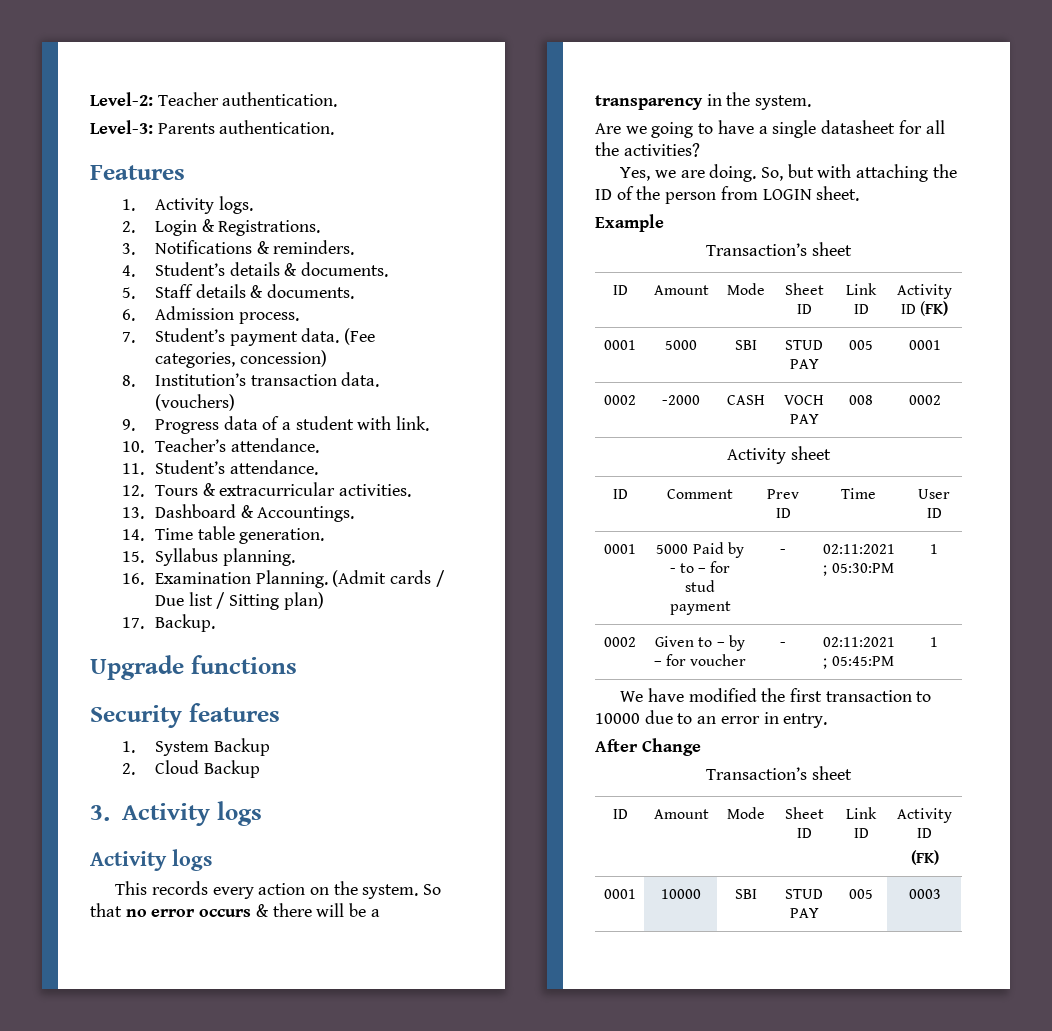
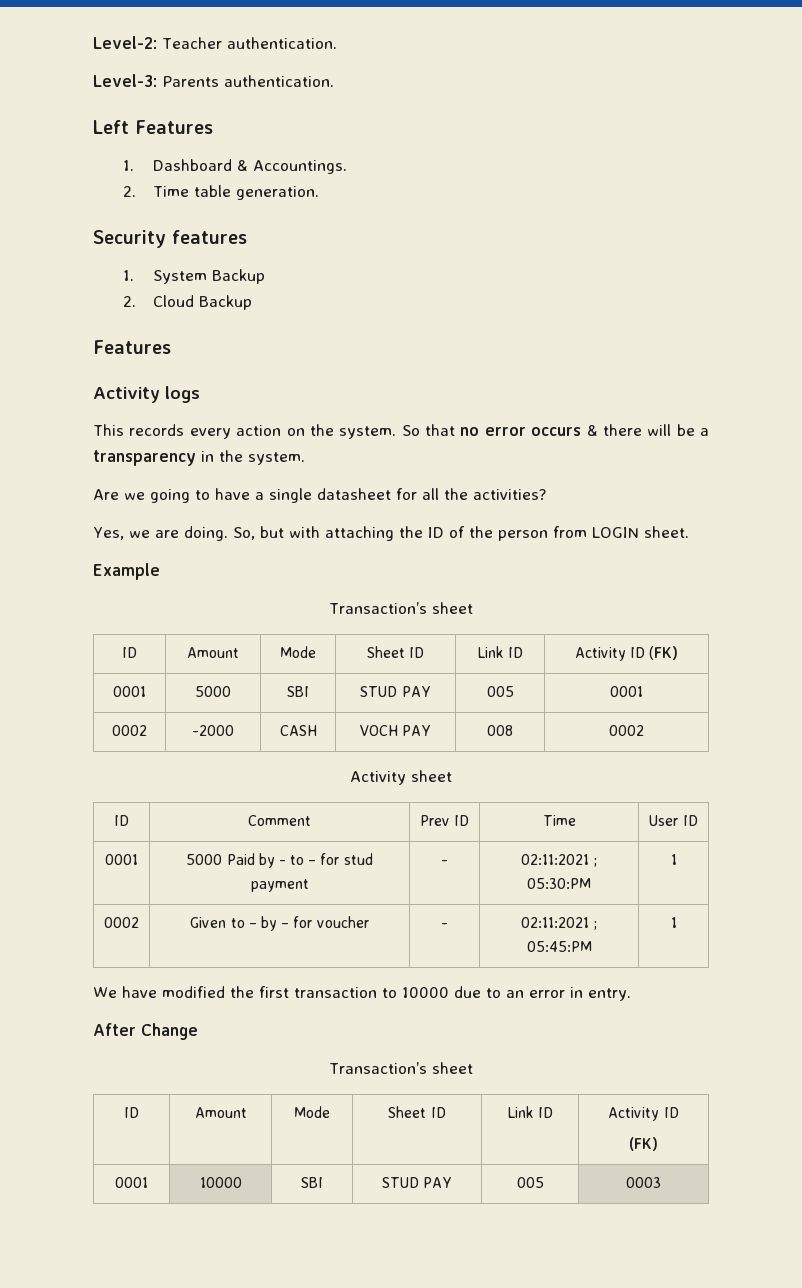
(335, 127) none -> [93,120,129,134] Left
[154,196,253,214] [122,219,321,236] [122,240,355,255] [122,262,388,277] [122,284,354,299] [122,306,299,324] [122,328,375,346] [154,350,327,368] [122,372,380,387] [154,394,235,411] [122,416,430,434] [122,438,319,453] [122,460,318,475] [122,482,411,497] [122,507,145,519] Activity logs. // 2. Login & Registrations. // 3. Notifications & reminders. // 4. Student’s details & documents. // 5. Staff details & documents. // 6. Admission process. // 7. Student’s payment data. (Fee categories, concession) // 8. Institution’s transaction data. (vouchers) // 9. Progress data of a student with link. // 10. Teacher’s attendance. // 11. Student’s attendance. // 12. Tours & extracurricular activities. // 13. -> (135, 165) none
[122,529,145,541] 14. -> [123,186,137,197] 2.
[122,548,295,566] [122,570,445,588] [154,592,324,610] [122,614,215,632] [90,655,297,680] // 15. Syllabus planning. // 16. Examination Planning. (Admit cards / Due list / Sitting plan) // 17. Backup. // Upgrade functions -> (320, 193) none
[90,801,263,826] 3. Activity logs -> [93,340,171,354] Features

